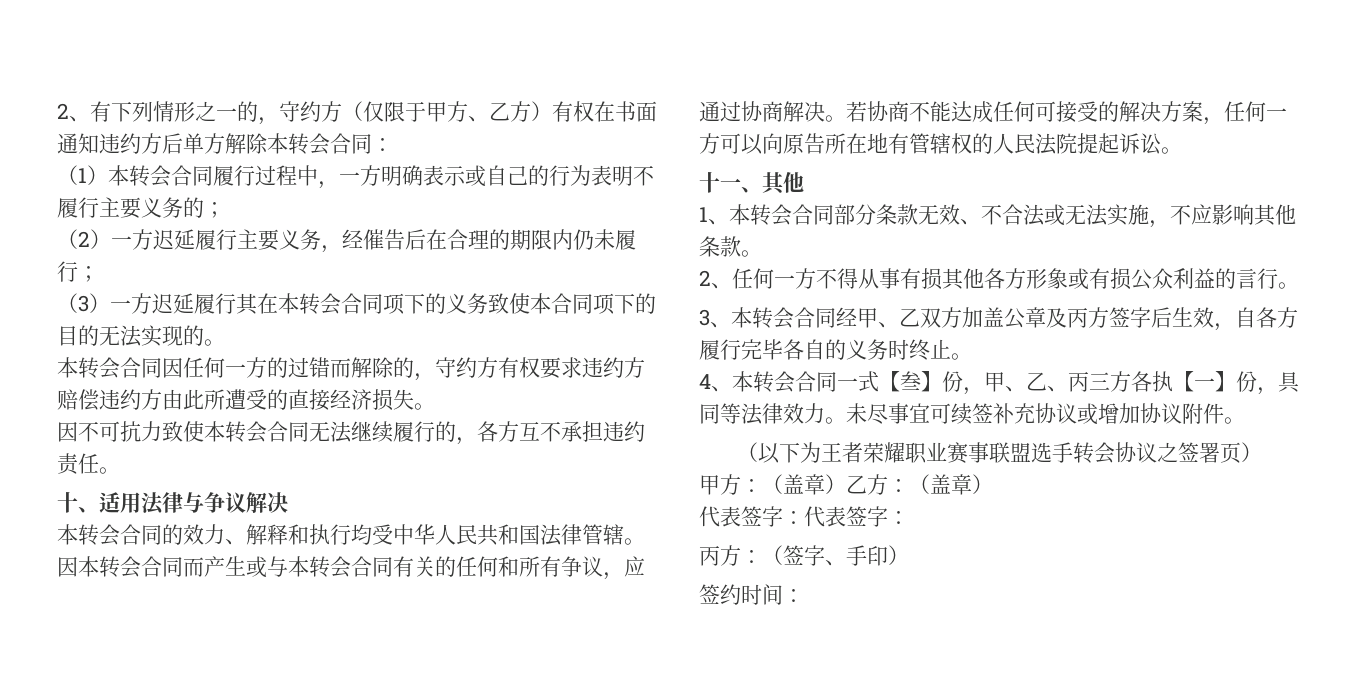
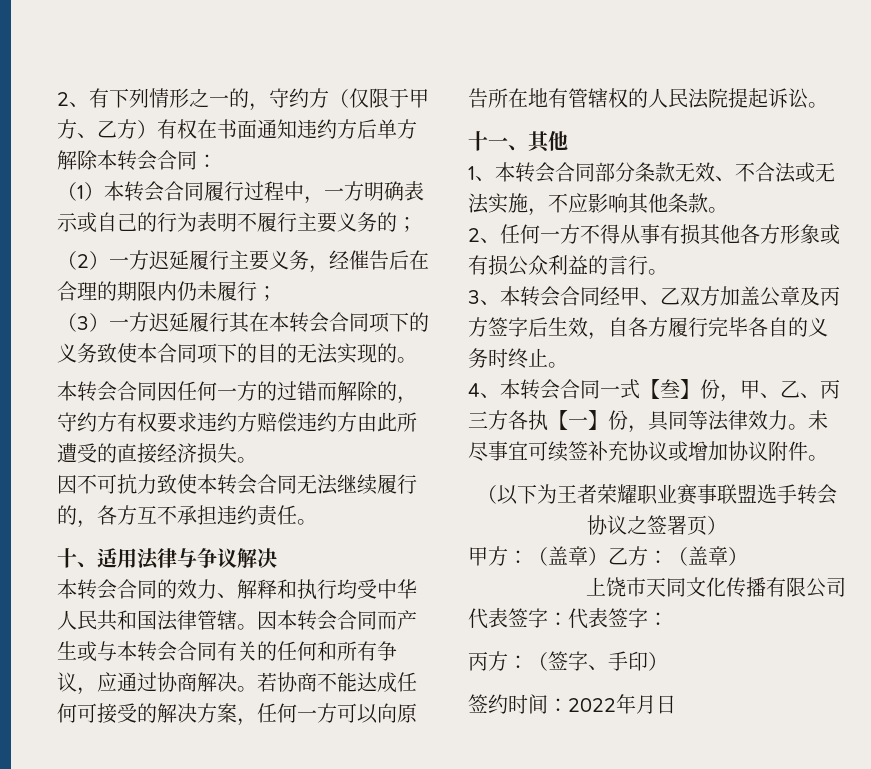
(993, 484) none -> [586,577,846,598] // 上饶市天同文化传播有限公司
(804, 595) none -> [568,694,676,714] 2022年月日

